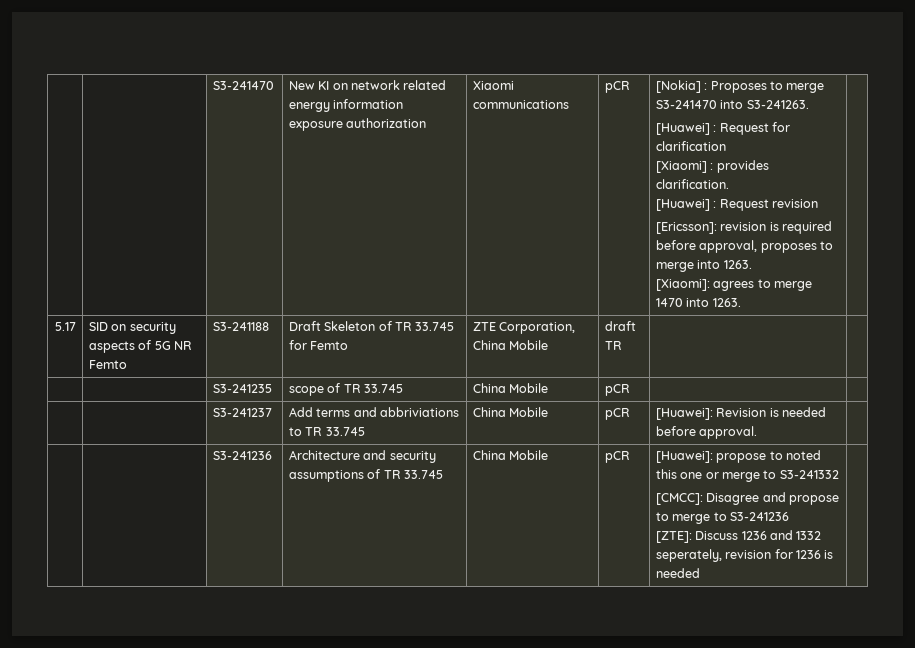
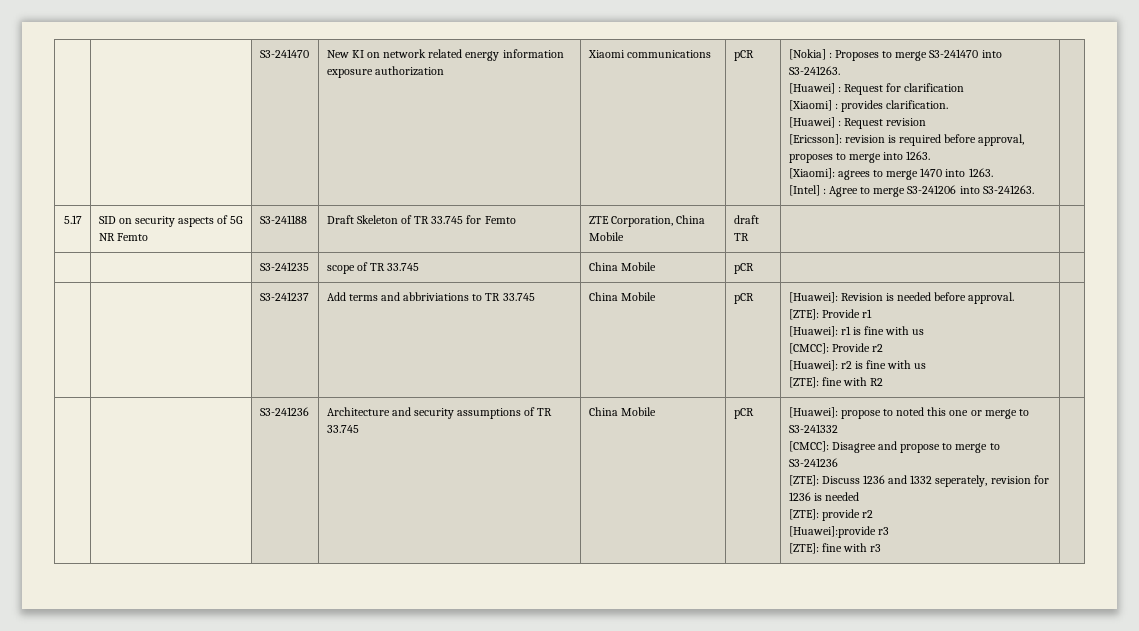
(741, 302) none -> [788,185,1034,197] // [Intel] : Agree to merge S3-241206 into S3-241263.
(758, 432) none -> [788,309,873,320] [788,326,925,337] [788,343,884,354] [788,360,927,371] [788,377,884,388] // [ZTE]: Provide r1 // [Huawei]: r1 is fine with us // [CMCC]: Provide r2 // [Huawei]: r2 is fine with us // [ZTE]: fine with R2
(700, 573) none -> [788,509,874,521] [788,526,889,538] [788,543,882,554] // [ZTE]: provide r2 // [Huawei]:provide r3 // [ZTE]: fine with r3

